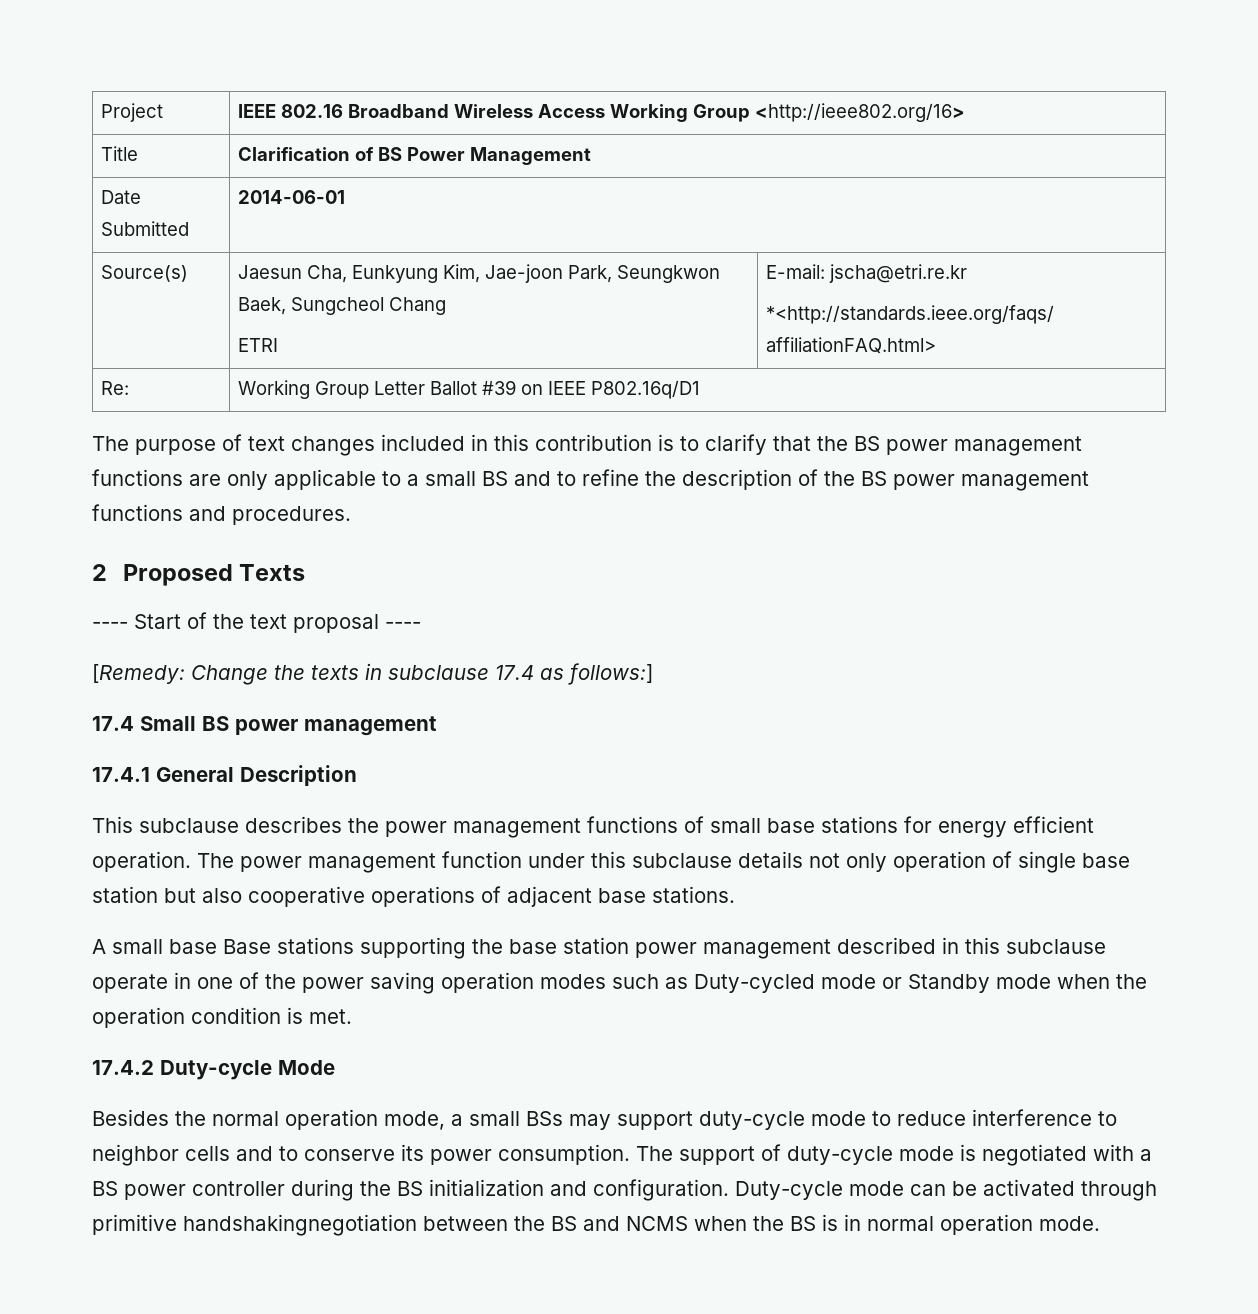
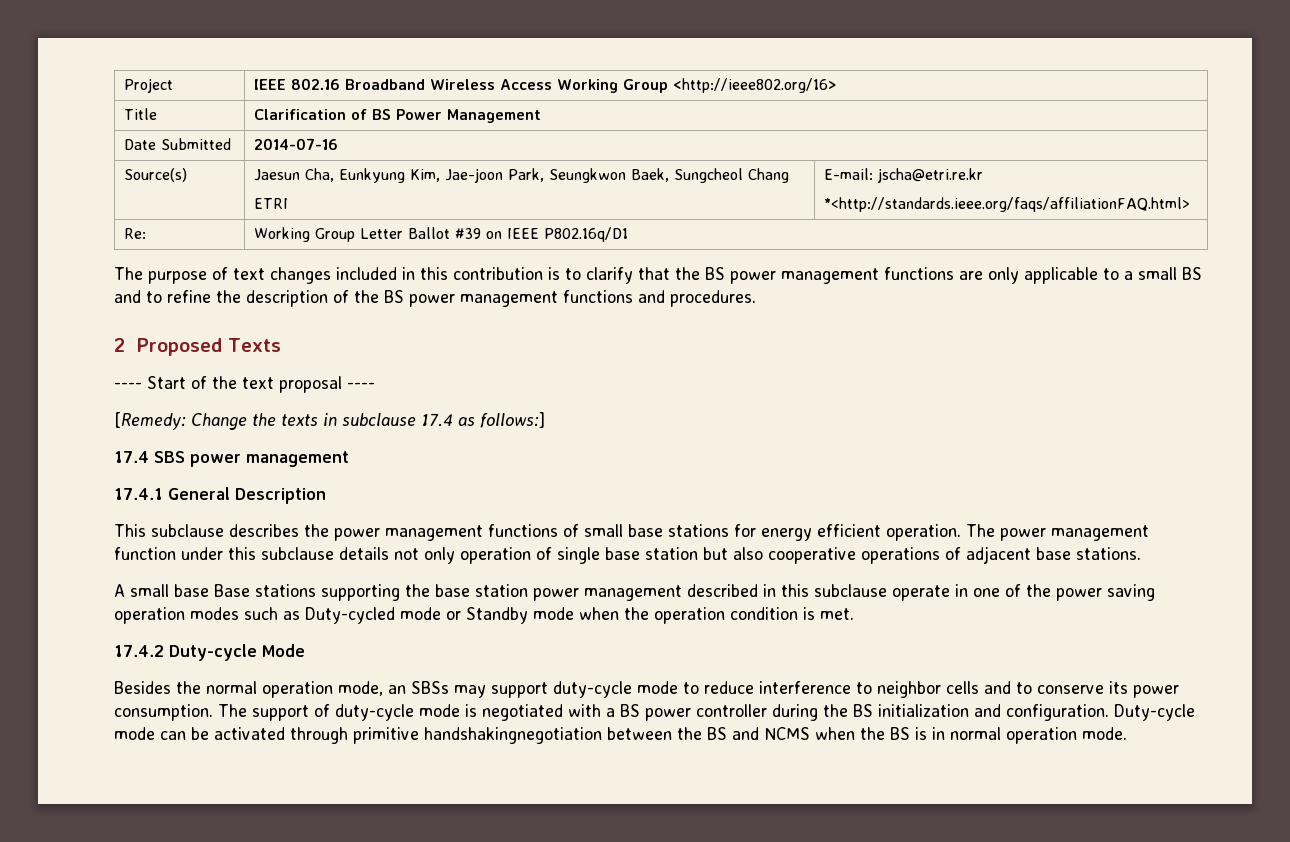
[238,190,346,204] 2014-06-01 -> [254,138,339,150] 2014-07-16
[140,716,229,731] Small BS -> [154,451,185,463] SBS
[451,1111,563,1126] a small BSs -> [388,681,449,694] an SBSs

